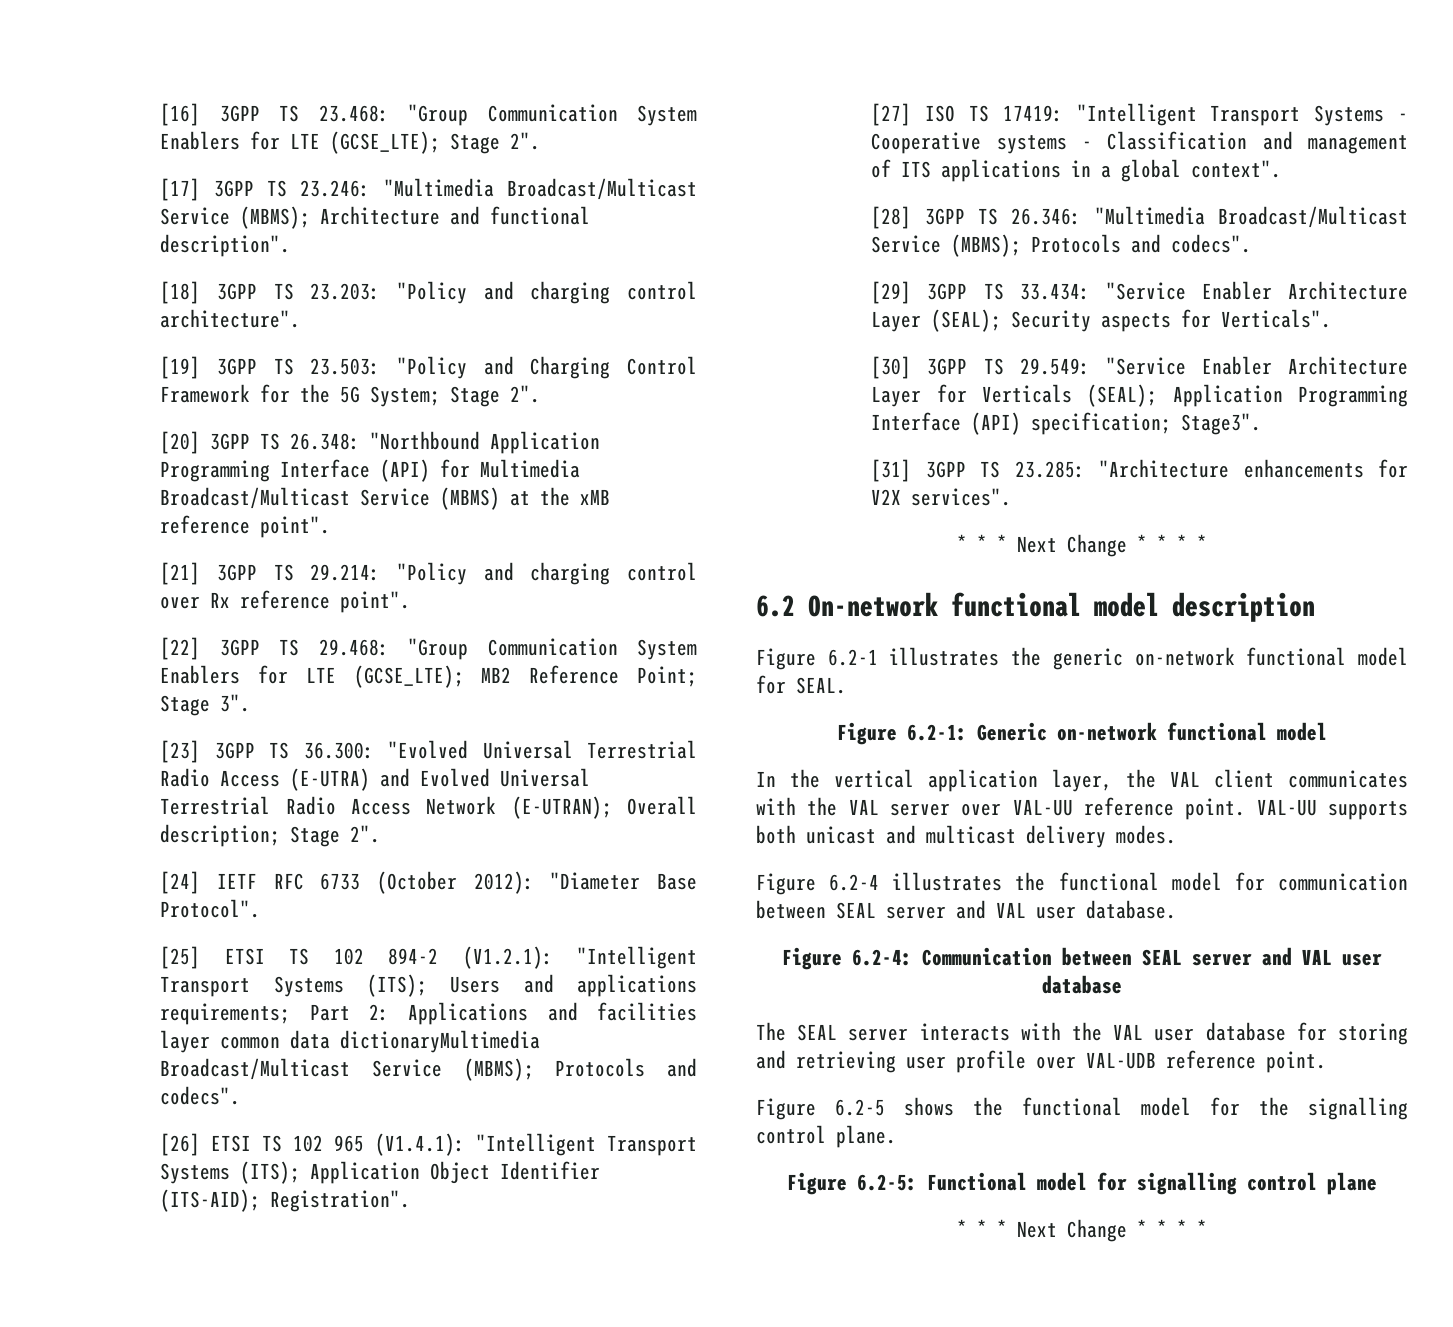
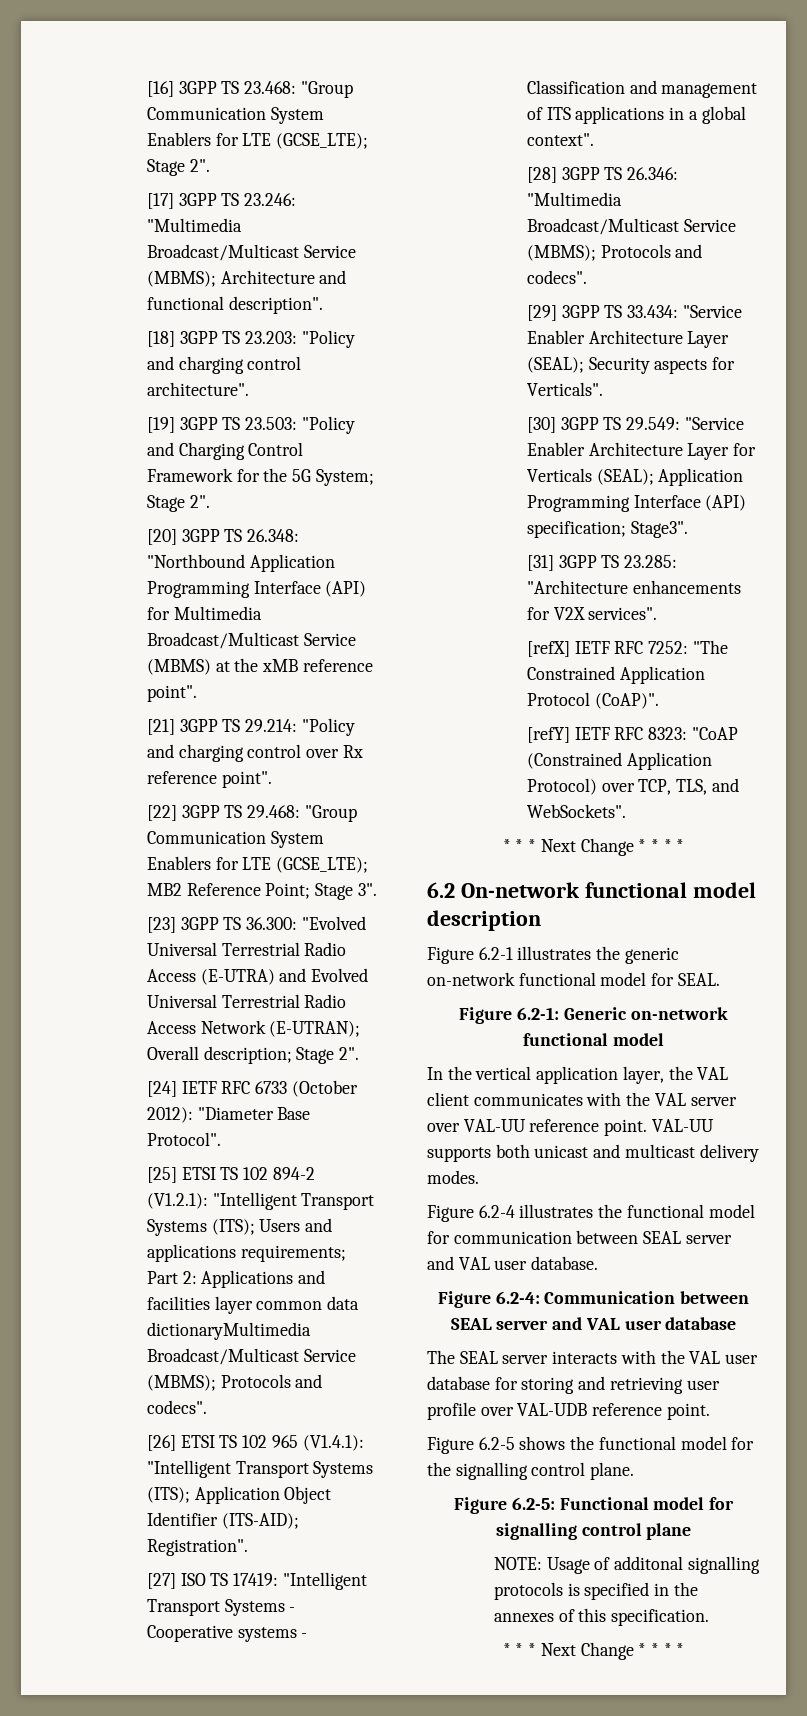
(1012, 497) none -> [526,640,728,657] [526,666,705,684] [526,692,659,709] [526,727,738,743] [526,752,712,770] [526,778,739,795] [526,804,626,818] // [refX] IETF RFC 7252: "The Constrained Application Protocol (CoAP)". // [refY] IETF RFC 8323: "CoAP (Constrained Application Protocol) over TCP, TLS, and WebSockets".
(1377, 1183) none -> [493,1556,760,1574] [493,1582,698,1600] [493,1608,710,1626] // NOTE: Usage of additonal signalling protocols is specified in the annexes of this specification.

